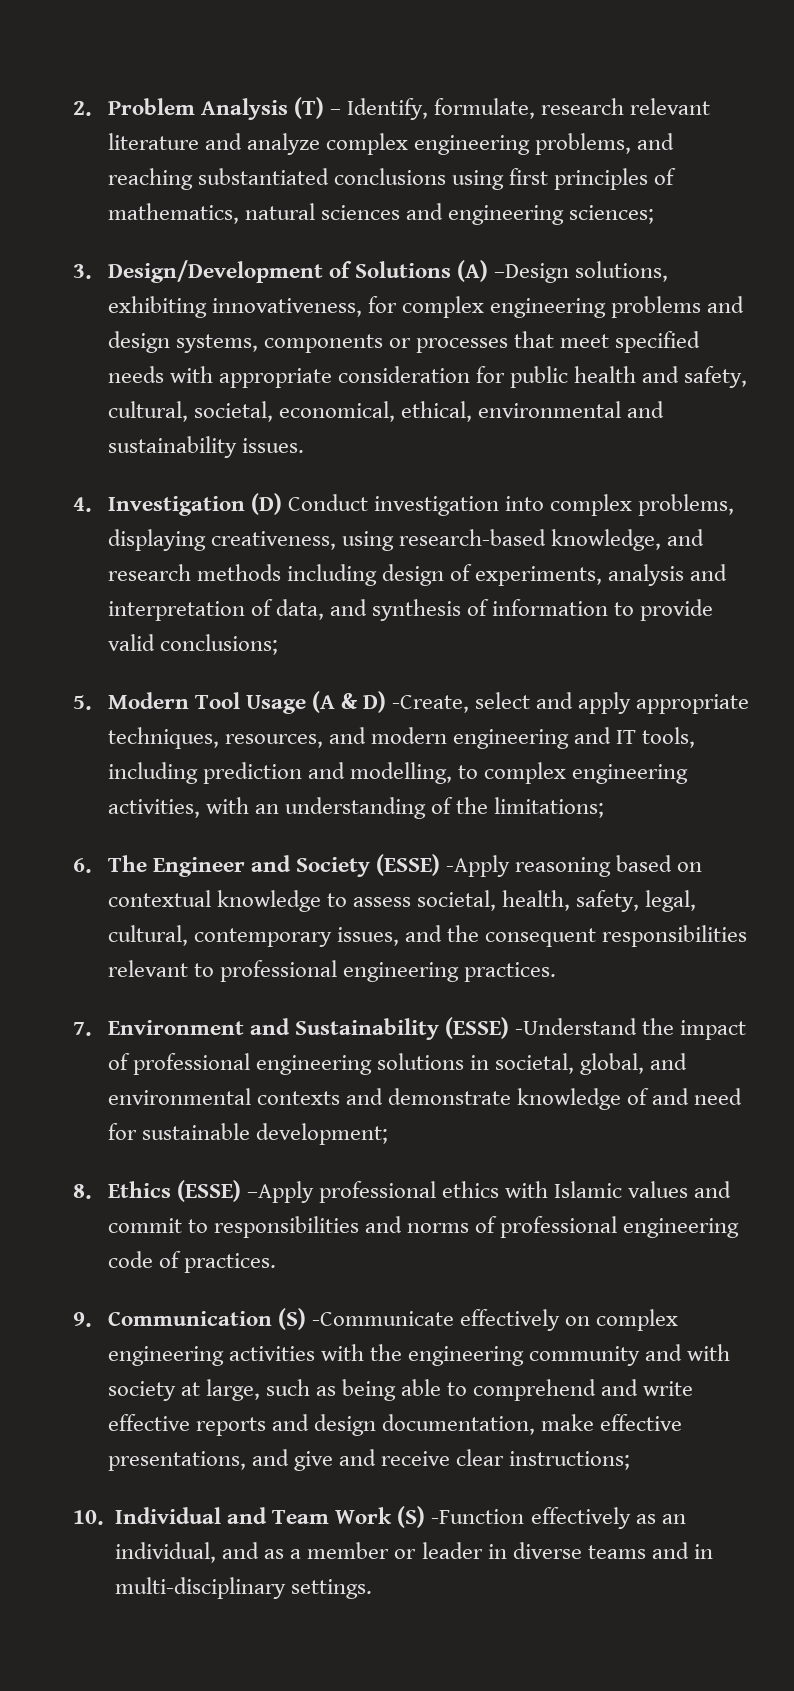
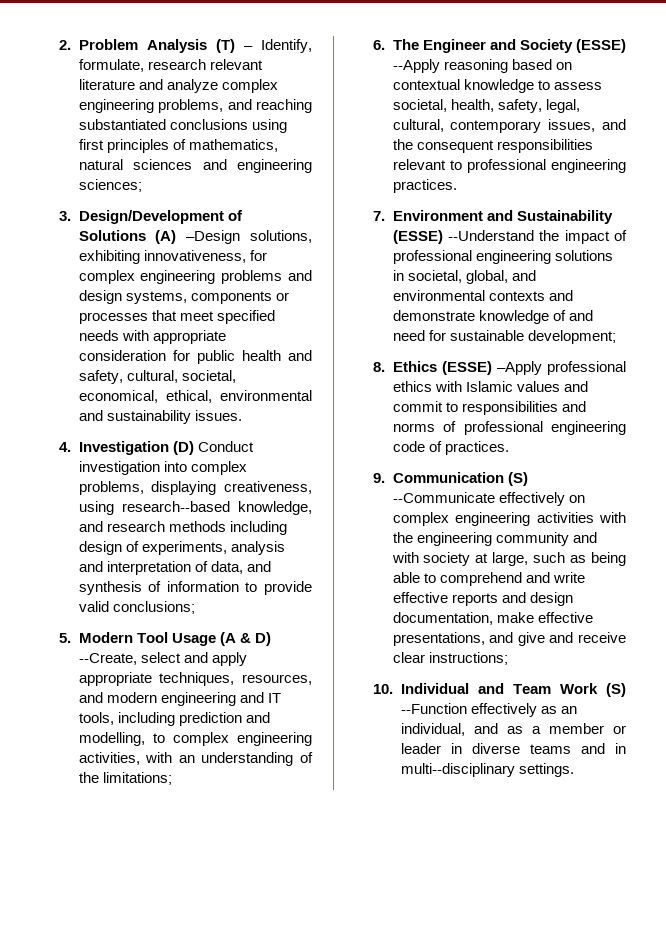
[398,529,546,546] research-based -> [121,501,230,512] research-‐based
[392,695,470,713] -Create, -> [78,653,137,665] -‐Create,
[446,855,511,877] -Apply -> [392,59,440,73] -‐Apply
[515,1018,638,1035] -Understand -> [447,230,534,241] -‐Understand
[311,1311,454,1326] -Communicate -> [392,492,495,503] -‐Communicate
[431,1509,525,1524] -Function -> [400,703,467,714] -‐Function
[115,1577,287,1599] multi-disciplinary -> [400,763,515,777] multi-‐disciplinary

